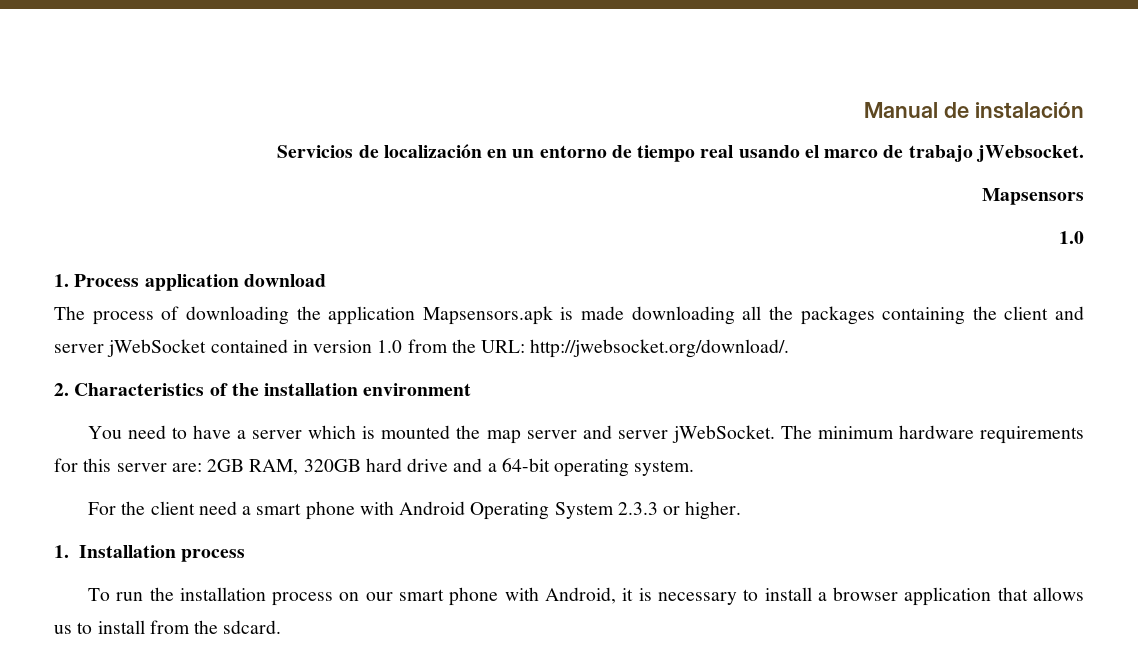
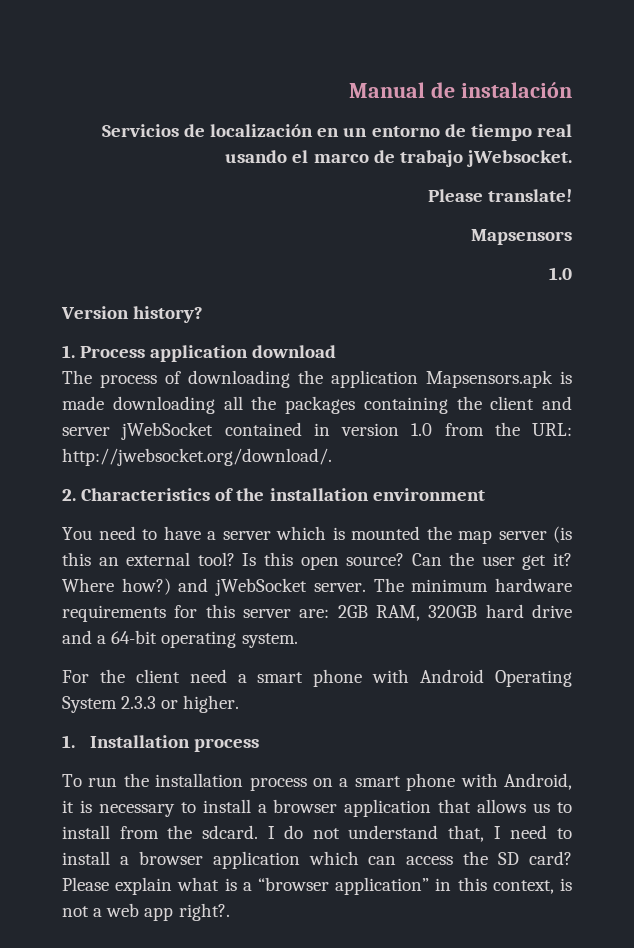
(1084, 153) none -> [427,189,572,202] // Please translate!
(1084, 237) none -> [61,306,204,323] // Version history?
[582,425,775,443] and server jWebSocket. -> [553,526,572,543] [62,552,572,570] [62,578,366,596] (is this an external tool? Is this open source? Can the user get it? Where how?) and jWebSocket server.
[365,592,393,601] our -> [339,778,349,787] a
(282, 627) none -> [267,825,572,842] [62,851,573,869] [62,877,572,895] [62,903,230,921] I do not understand that, I need to install a browser application which can access the SD card? Please explain what is a “browser application” in this context, is not a web app right?.

